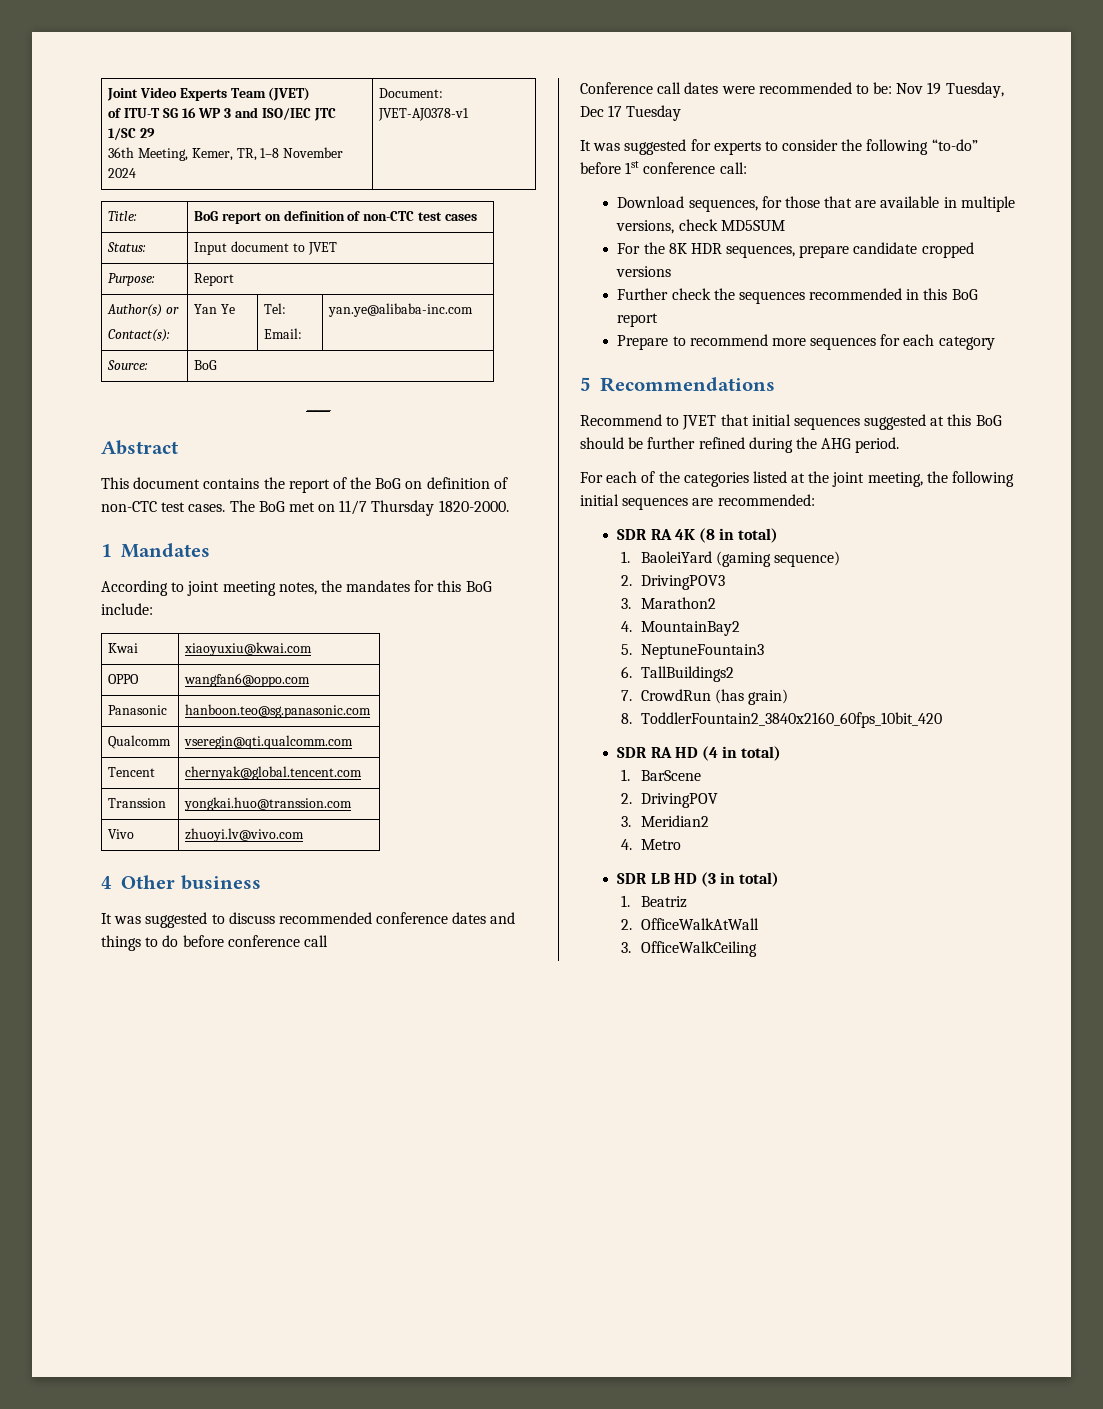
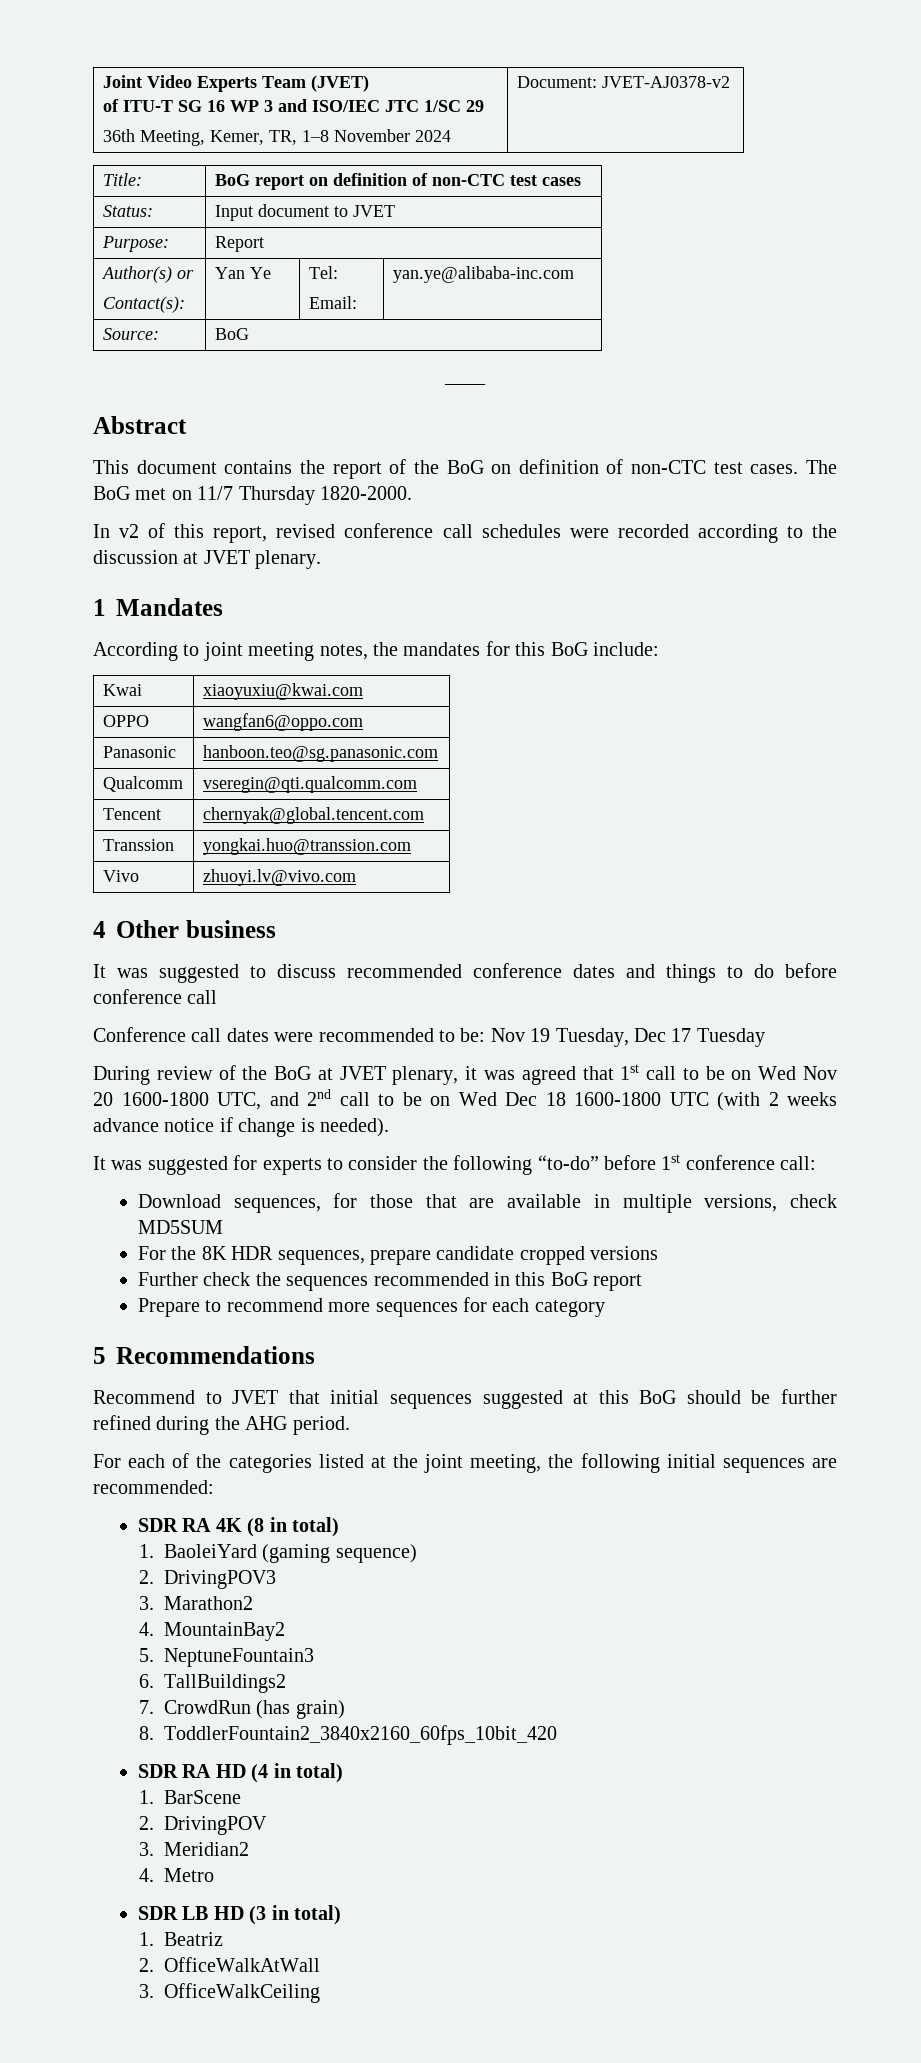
[378,108,470,121] JVET-AJ0378-v1 -> [601,76,730,88] JVET-AJ0378-v2
(509, 506) none -> [93,523,838,543] [93,550,322,569] // In v2 of this report, revised conference call schedules were recorded according to the discussion at JVET plenary.
(682, 113) none -> [93,1064,838,1085] [93,1089,837,1111] [93,1117,389,1137] // During review of the BoG at JVET plenary, it was agreed that 1st call to be on Wed Nov 20 1600-1800 UTC, and 2nd call to be on Wed Dec 18 1600-1800 UTC (with 2 weeks advance notice if change is needed).

